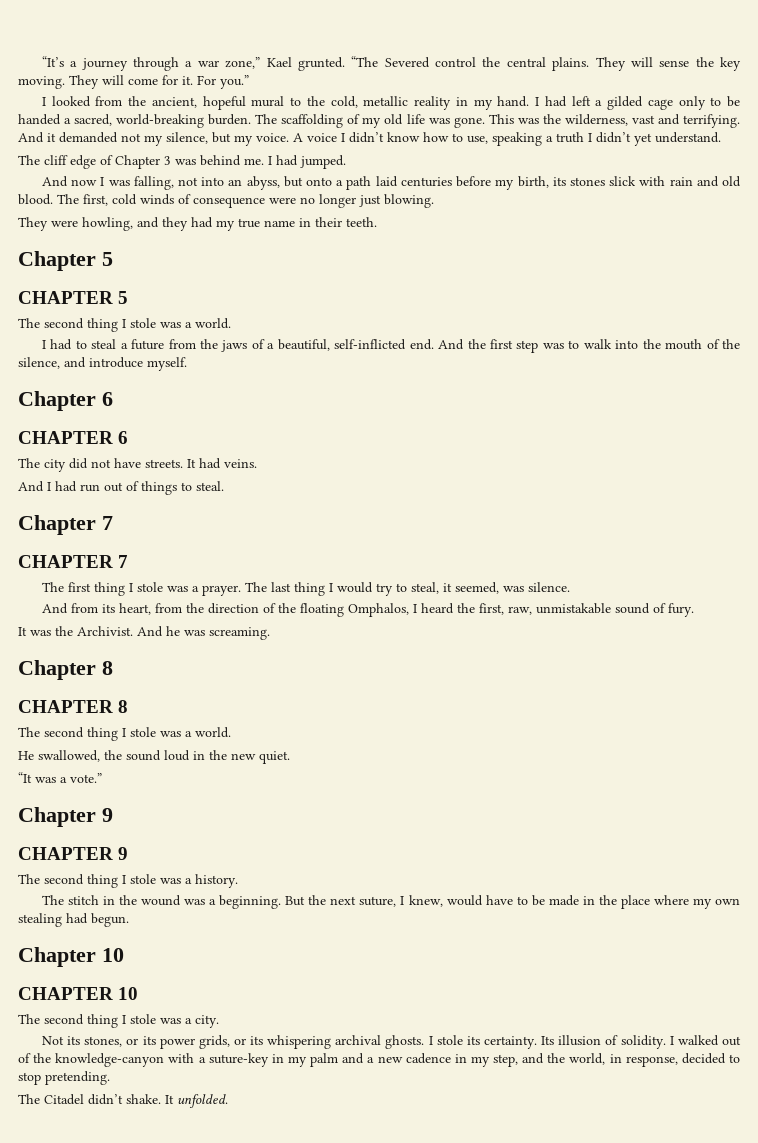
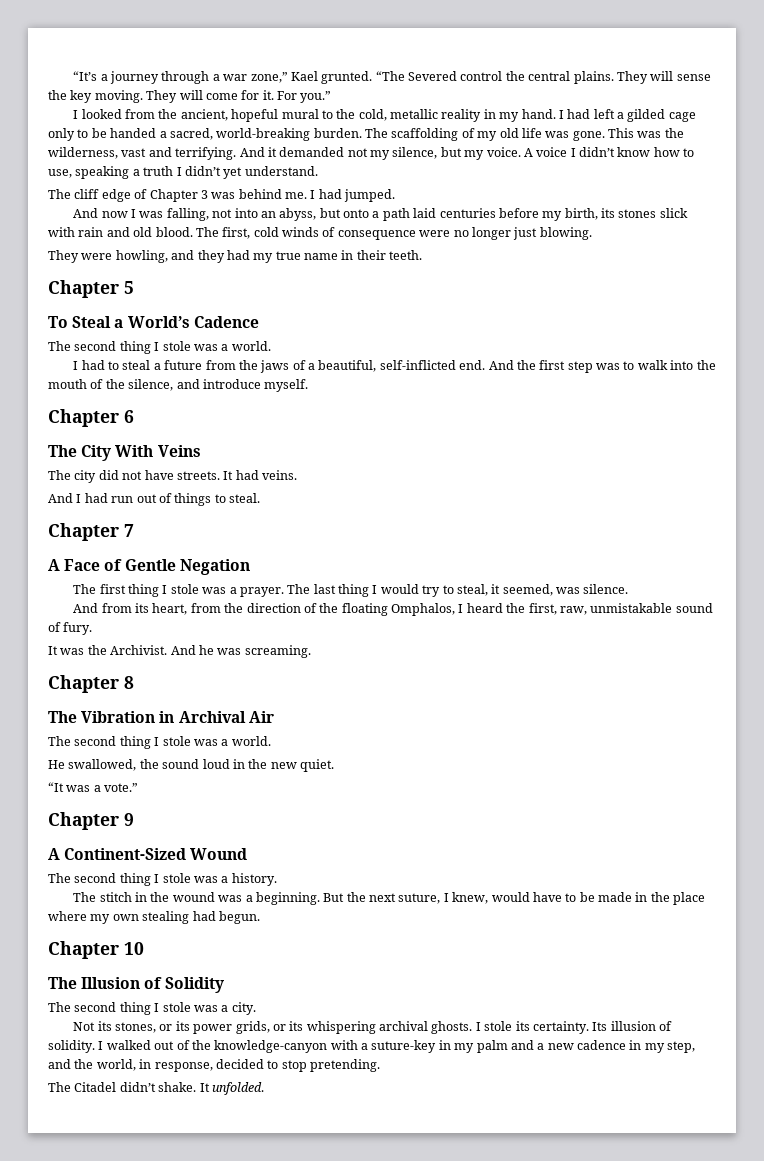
[18,291,129,304] CHAPTER 5 -> [48,316,259,328] To Steal a World’s Cadence
[18,431,129,444] CHAPTER 6 -> [48,445,201,461] The City With Veins
[18,555,129,568] CHAPTER 7 -> [48,559,250,575] A Face of Gentle Negation
[18,700,129,713] CHAPTER 8 -> [48,711,274,723] The Vibration in Archival Air
[18,847,129,860] CHAPTER 9 -> [48,848,248,860] A Continent-Sized Wound
[18,987,139,1000] CHAPTER 10 -> [48,977,224,993] The Illusion of Solidity

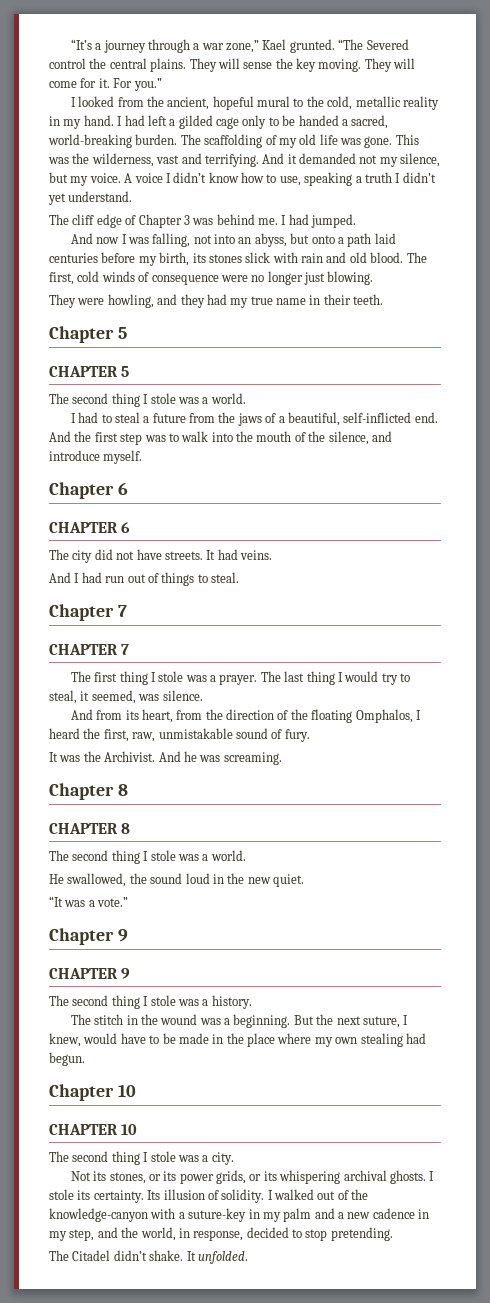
[48,316,259,328] To Steal a World’s Cadence -> [49,366,130,377] CHAPTER 5
[48,445,201,461] The City With Veins -> [49,522,131,533] CHAPTER 6
[48,559,250,575] A Face of Gentle Negation -> [49,644,130,655] CHAPTER 7
[48,711,274,723] The Vibration in Archival Air -> [49,823,131,834] CHAPTER 8
[48,848,248,860] A Continent-Sized Wound -> [49,968,131,979] CHAPTER 9
[48,977,224,993] The Illusion of Solidity -> [49,1124,138,1135] CHAPTER 10

